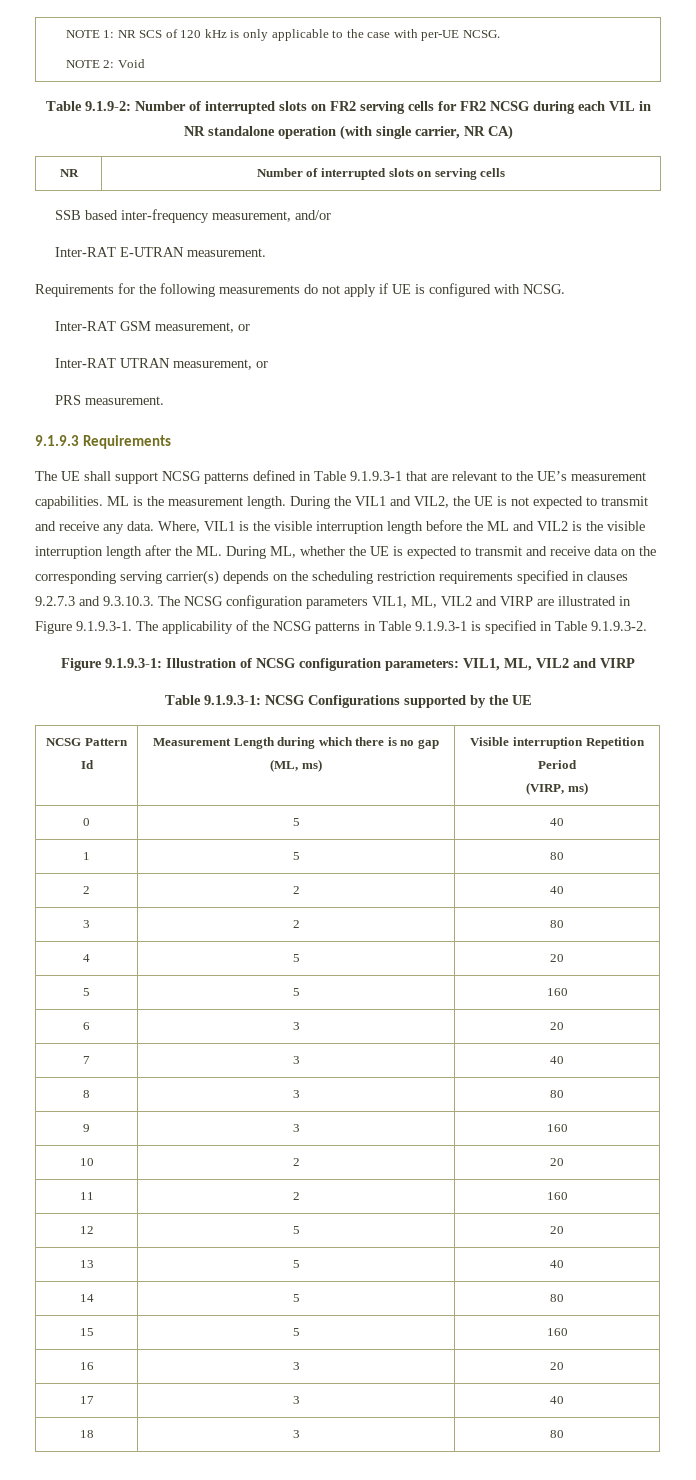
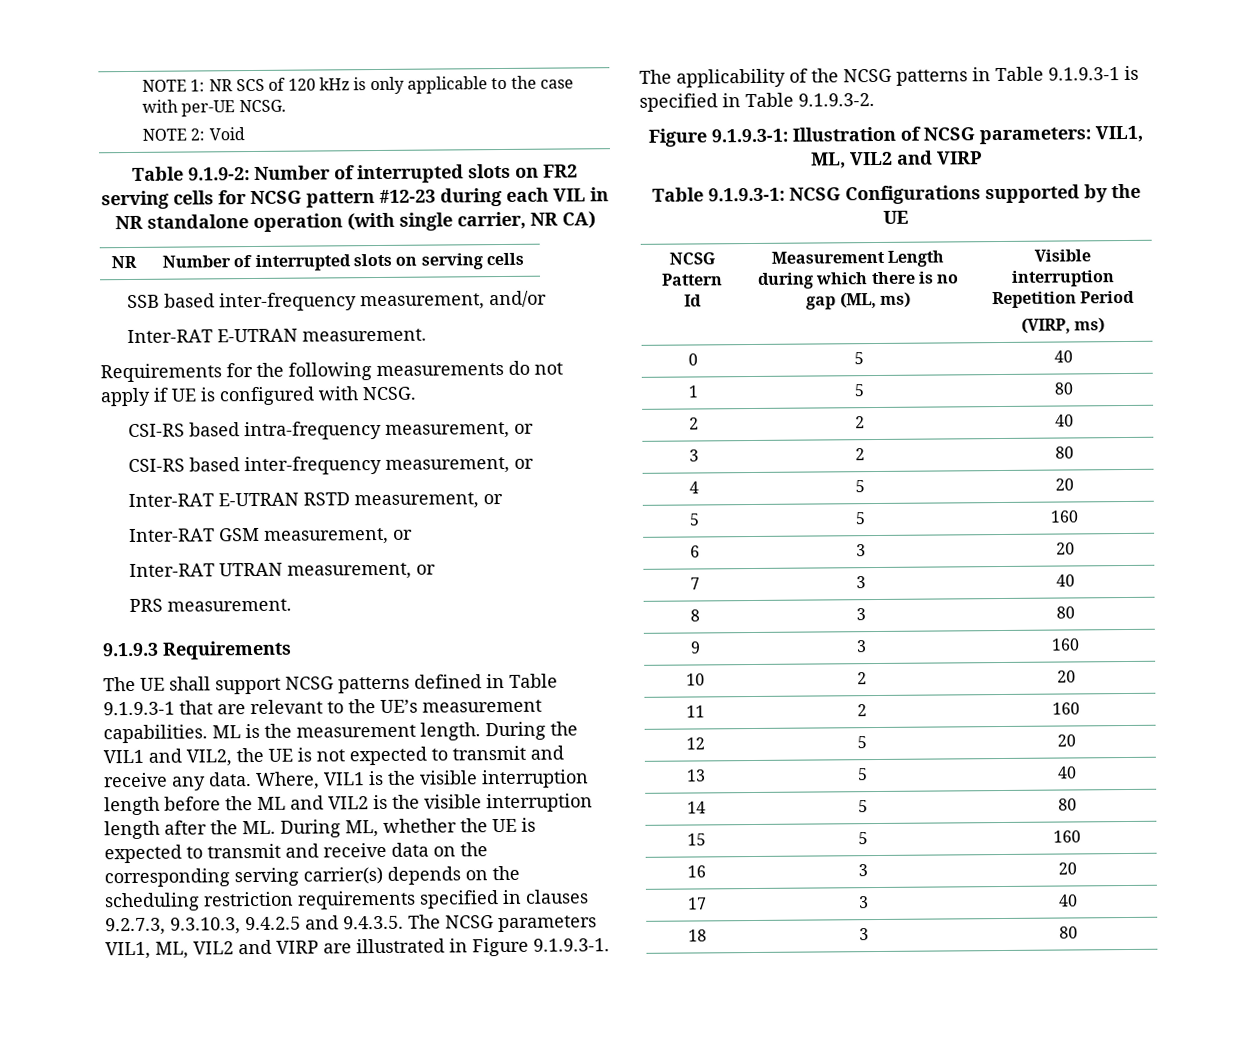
[459,101,529,111] FR2 NCSG -> [250,189,436,208] NCSG pattern #12-23
(565, 289) none -> [128,420,535,441] [128,455,535,476] [128,492,504,510] // CSI-RS based intra-frequency measurement, or // CSI-RS based inter-frequency measurement, or // Inter-RAT E-UTRAN RSTD measurement, or
[35,596,154,606] 9.2.7.3 and 9.3.10.3. -> [105,915,404,936] 9.2.7.3, 9.3.10.3, 9.4.2.5 and 9.4.3.5.
[226,595,303,609] configuration -> (494, 922) none
[299,658,381,671] configuration -> (975, 134) none

